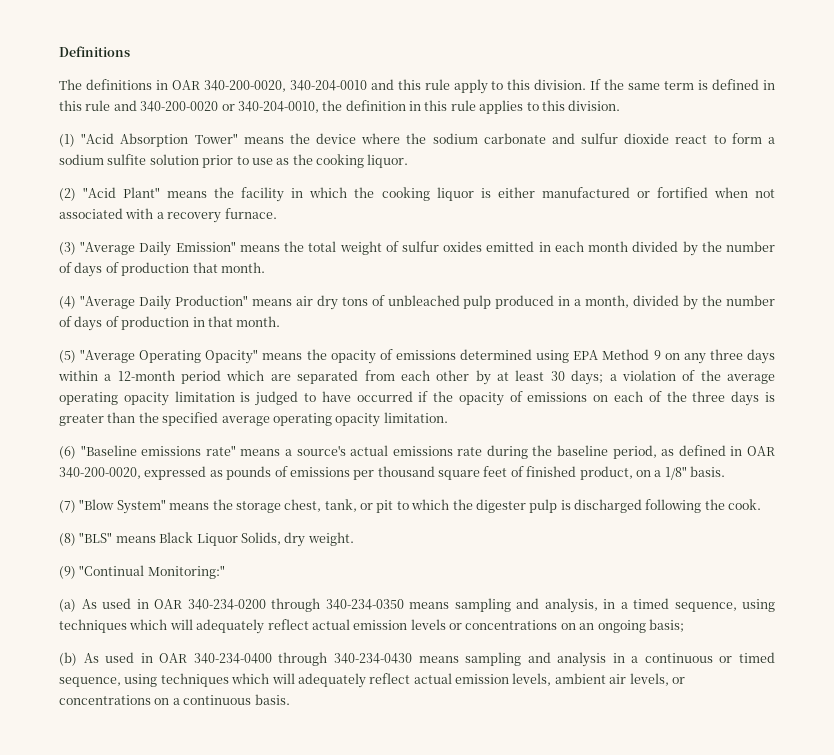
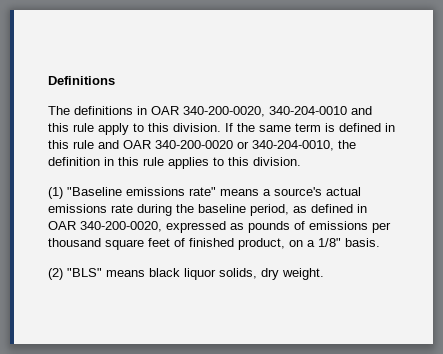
(137, 105) none -> [123,140,151,149] OAR
[81,133,775,147] [59,154,409,168] [59,187,775,202] [59,208,277,223] [59,241,775,256] [59,262,265,277] [59,295,776,310] [59,316,281,331] [59,349,776,364] [58,370,775,385] [59,391,775,406] [59,412,448,427] [59,446,76,459] "Acid Absorption Tower" means the device where the sodium carbonate and sulfur dioxide react to form a sodium sulfite solution prior to use as the cooking liquor. // (2) "Acid Plant" means the facility in which the cooking liquor is either manufactured or fortified when not associated with a recovery furnace. // (3) "Average Daily Emission" means the total weight of sulfur oxides emitted in each month divided by the number of days of production that month. // (4) "Average Daily Production" means air dry tons of unbleached pulp produced in a month, divided by the number of days of production in that month. // (5) "Average Operating Opacity" means the opacity of emissions determined using EPA Method 9 on any three days within a 12-month period which are separated from each other by at least 30 days; a violation of the average operating opacity limitation is judged to have occurred if the opacity of emissions on each of the three days is greater than the specified average operating opacity limitation. // (6) -> (63, 193) none
[59,499,762,514] [59,532,354,547] [59,565,225,579] [59,598,775,613] [59,619,684,634] [59,652,775,667] [59,673,685,688] [59,694,290,705] (7) "Blow System" means the storage chest, tank, or pit to which the digester pulp is discharged following the cook. // (8) "BLS" means Black Liquor Solids, dry weight. // (9) "Continual Monitoring:" // (a) As used in OAR 340-234-0200 through 340-234-0350 means sampling and analysis, in a timed sequence, using techniques which will adequately reflect actual emission levels or concentrations on an ongoing basis; // (b) As used in OAR 340-234-0400 through 340-234-0430 means sampling and analysis in a continuous or timed sequence, using techniques which will adequately reflect actual emission levels, ambient air levels, or concentrations on a continuous basis. -> [48,268,324,280] (2) "BLS" means black liquor solids, dry weight.

